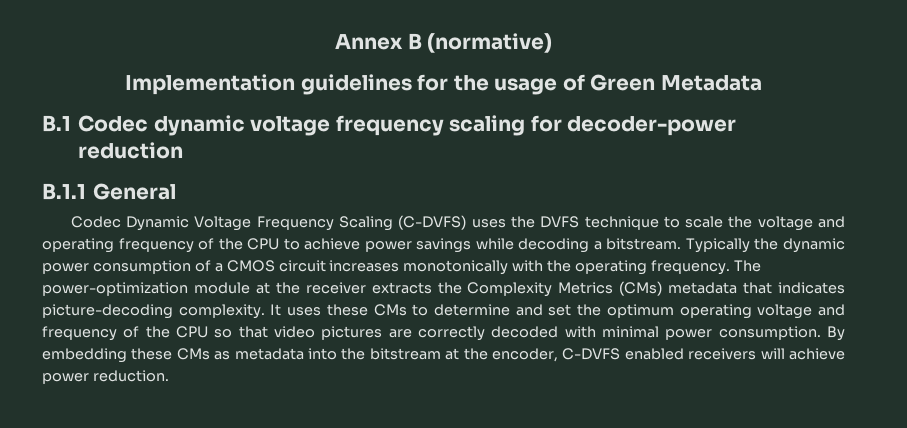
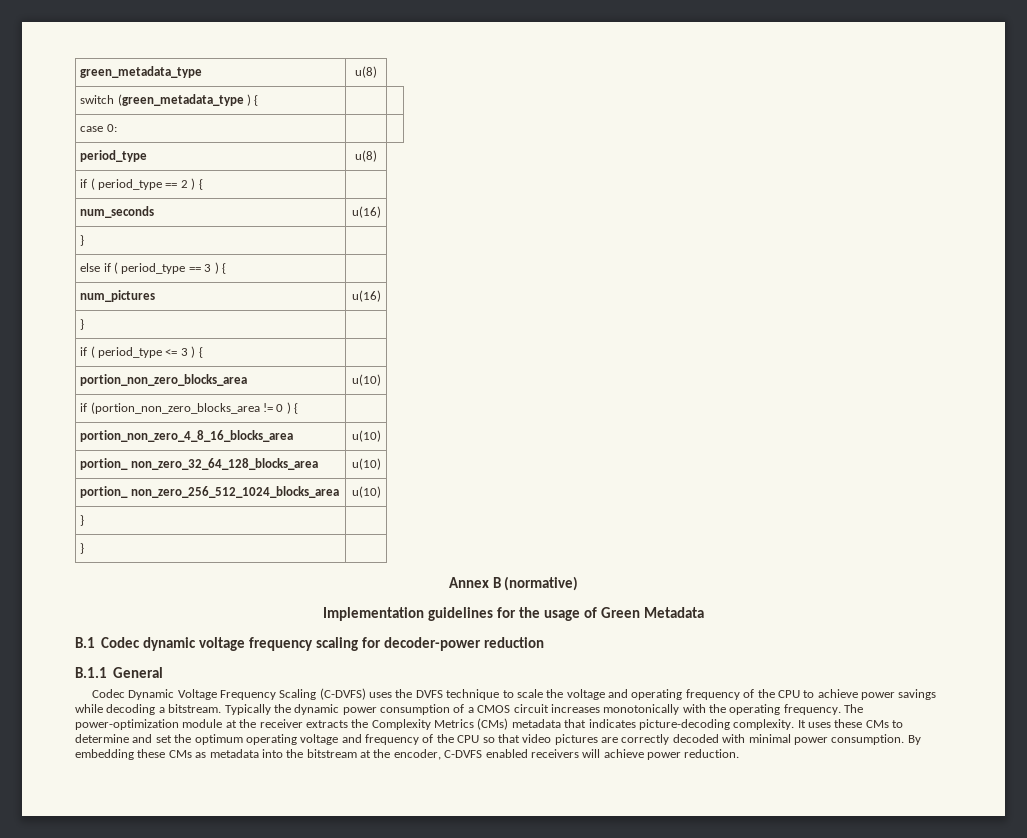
(334, 42) none -> [80,66,203,78] [355,66,377,78] [80,94,259,106] [80,124,117,132] [80,150,148,162] [355,150,377,162] [80,178,203,190] [80,206,155,218] [351,206,381,218] [80,235,85,246] [80,262,226,274] [80,290,156,302] [351,290,381,302] [80,319,85,330] [80,346,203,358] [80,374,248,386] [351,374,381,386] [80,402,299,414] [80,430,294,442] [351,430,381,442] [80,458,318,470] [351,458,381,470] [80,486,339,498] [351,486,381,498] [80,515,85,526] [80,543,85,554] green_metadata_type | u(8) // switch (green_metadata_type ) { | | // case 0: | | // period_type | u(8) // if ( period_type == 2 ) { | // num_seconds | u(16) // } | // else if ( period_type == 3 ) { | // num_pictures | u(16) // } | // if ( period_type <= 3 ) { | // portion_non_zero_blocks_area | u(10) // if (portion_non_zero_blocks_area != 0 ) { | // portion_non_zero_4_8_16_blocks_area | u(10) // portion_ non_zero_32_64_128_blocks_area | u(10) // portion_ non_zero_256_512_1024_blocks_area | u(10) // } | // } | //

